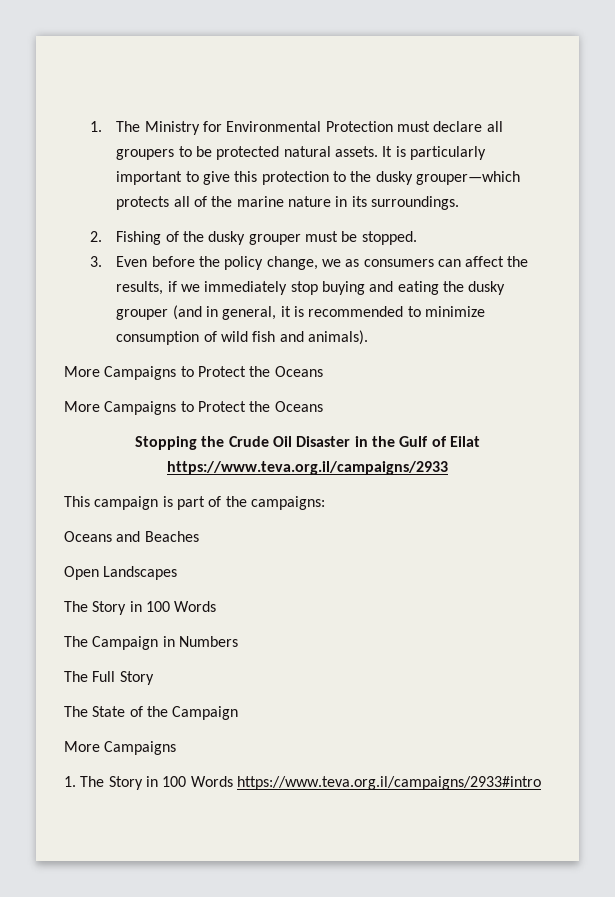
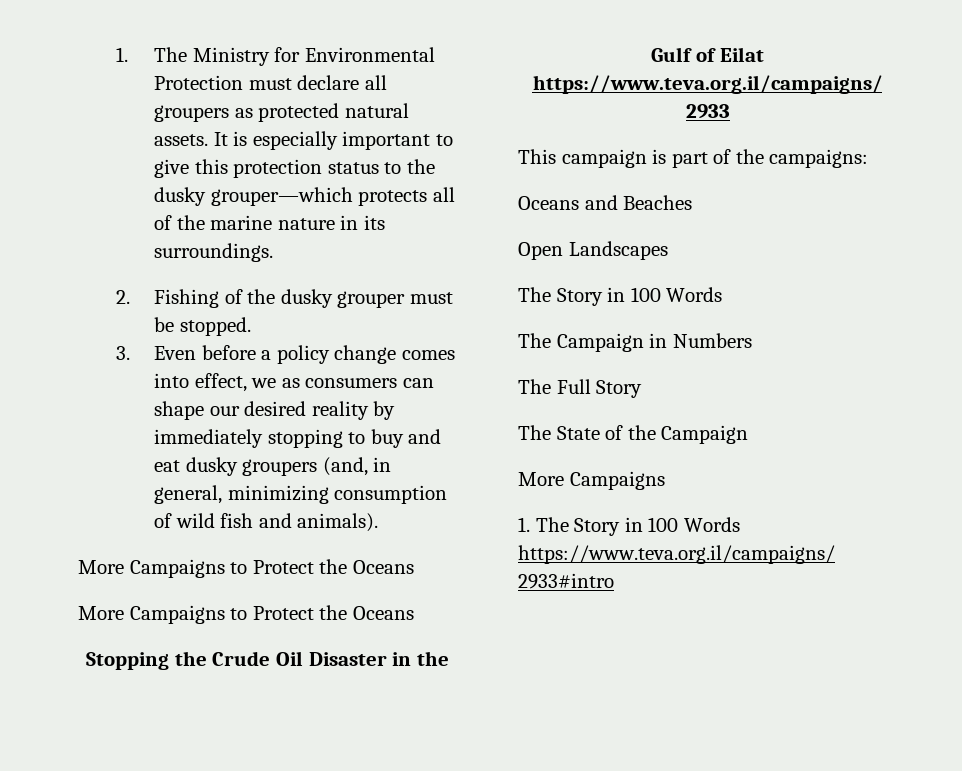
[178,146,212,157] to be -> [234,108,253,118] as
[409,146,486,160] particularly -> [252,131,338,150] especially
(329, 178) none -> [327,162,379,174] status
[198,256,529,270] [116,281,506,295] [116,305,485,320] the policy change, we as consumers can affect the results, if we immediately stop buying and eating the dusky grouper (and in general, it is recommended to minimize -> [261,345,455,364] [154,373,434,392] [154,401,396,420] [154,429,442,448] [154,457,392,476] [154,485,329,504] a policy change comes into effect, we as consumers can shape our desired reality by immediately stopping to buy and eat dusky groupers (and, in general, minimizing

